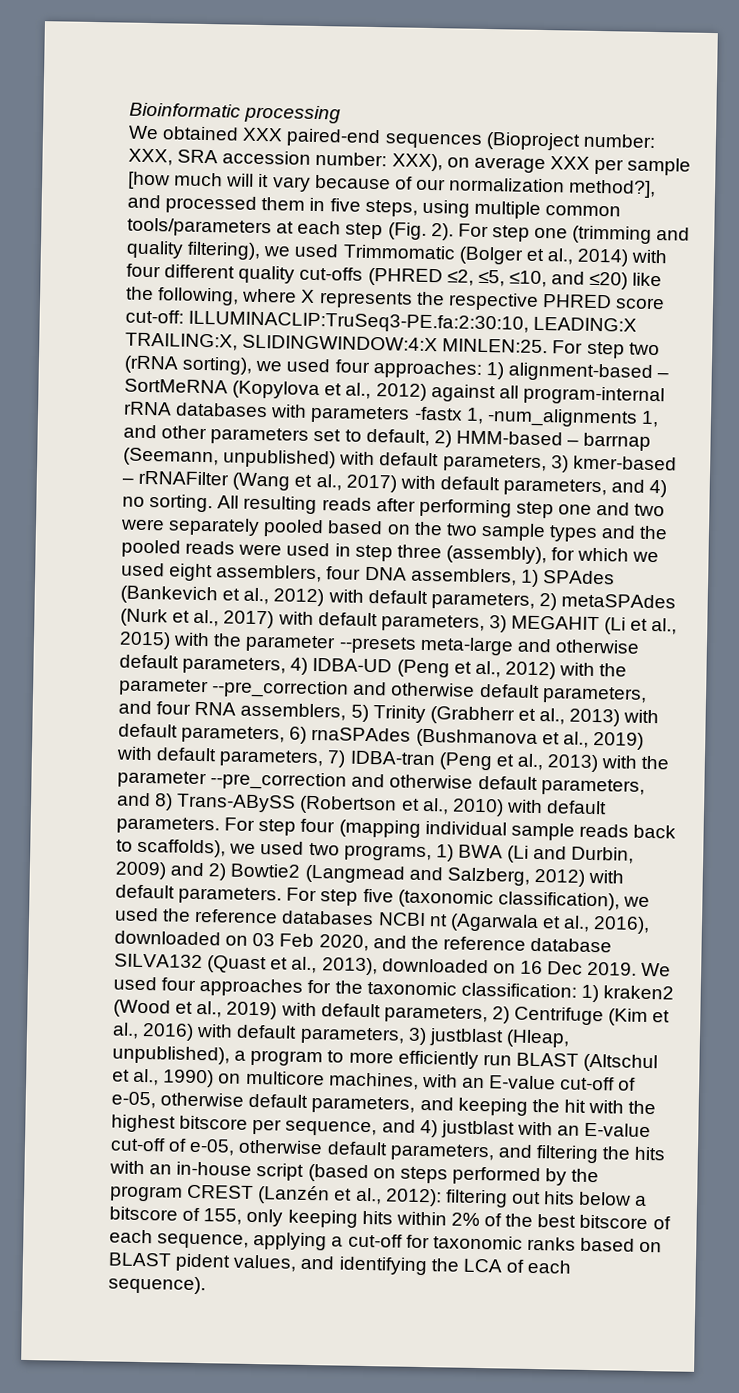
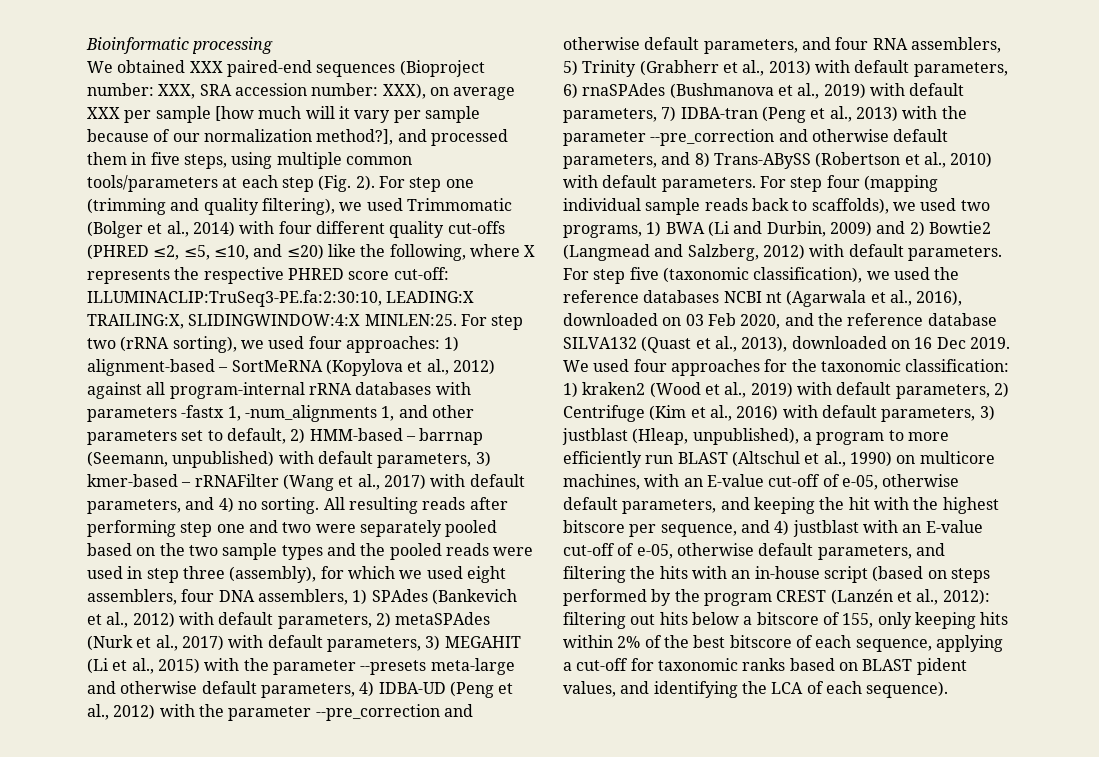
(311, 184) none -> [393,106,480,123] per sample

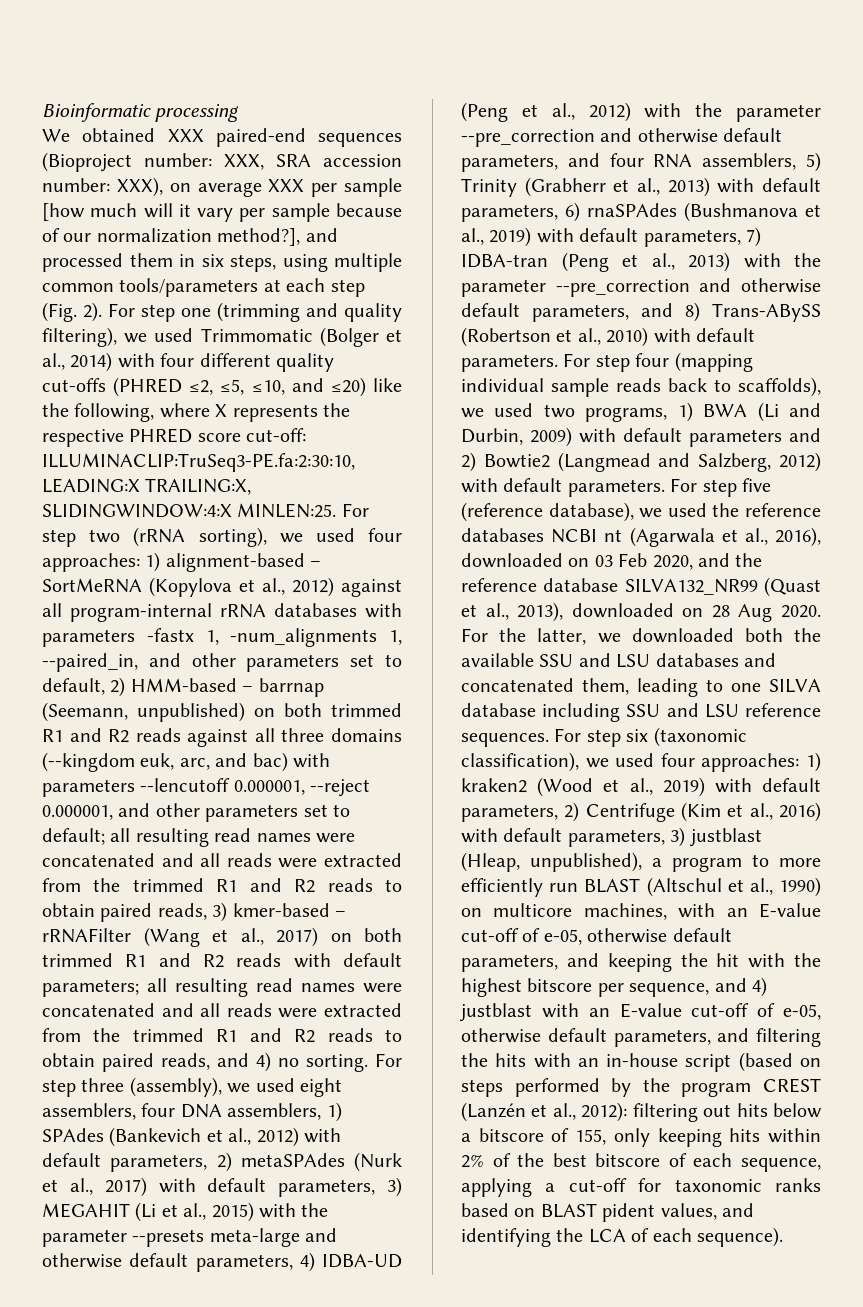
[150,152,180,165] five -> [201,254,224,267] six
(395, 413) none -> [42,653,138,672] --paired_in,
[278,451,472,468] with default parameters, -> [254,703,402,717] [42,728,402,747] [42,752,330,772] [42,778,371,797] [42,803,350,822] [42,828,355,847] [42,853,402,868] [42,878,402,893] [42,903,207,922] on both trimmed R1 and R2 reads against all three domains (--kingdom euk, arc, and bac) with parameters --lencutoff 0.000001, --reject 0.000001, and other parameters set to default; all resulting read names were concatenated and all reads were extracted from the trimmed R1 and R2 reads to obtain paired reads,
[430,474,525,487] [87,497,508,514] [87,520,498,537] [87,543,534,560] [87,566,143,579] with default parameters, and 4) no sorting. All resulting reads after performing step one and two were separately pooled based on the two sample types and the pooled reads were used in -> [330,928,402,942] [42,953,403,968] [42,978,402,997] [42,1003,402,1018] [42,1028,402,1043] [42,1052,402,1072] on both trimmed R1 and R2 reads with default parameters; all resulting read names were concatenated and all reads were extracted from the trimmed R1 and R2 reads to obtain paired reads, and 4) no sorting. For
[320,566,395,579] for which -> (222, 1087) none
(872, 229) none -> [579,428,782,447] with default parameters
[662,267,863,283] (taxonomic classification), -> [461,502,634,522] (reference database),
[563,337,637,349] SILVA132 -> [624,579,758,595] SILVA132_NR99
[914,337,1010,349] [563,359,1010,376] 16 Dec 2019. We used four approaches for the taxonomic classification: -> [711,604,821,622] [461,628,821,645] [461,653,776,668] [461,678,821,697] [461,703,821,722] [461,727,747,747] [461,752,800,772] 28 Aug 2020. For the latter, we downloaded both the available SSU and LSU databases and concatenated them, leading to one SILVA database including SSU and LSU reference sequences. For step six (taxonomic classification), we used four approaches:

